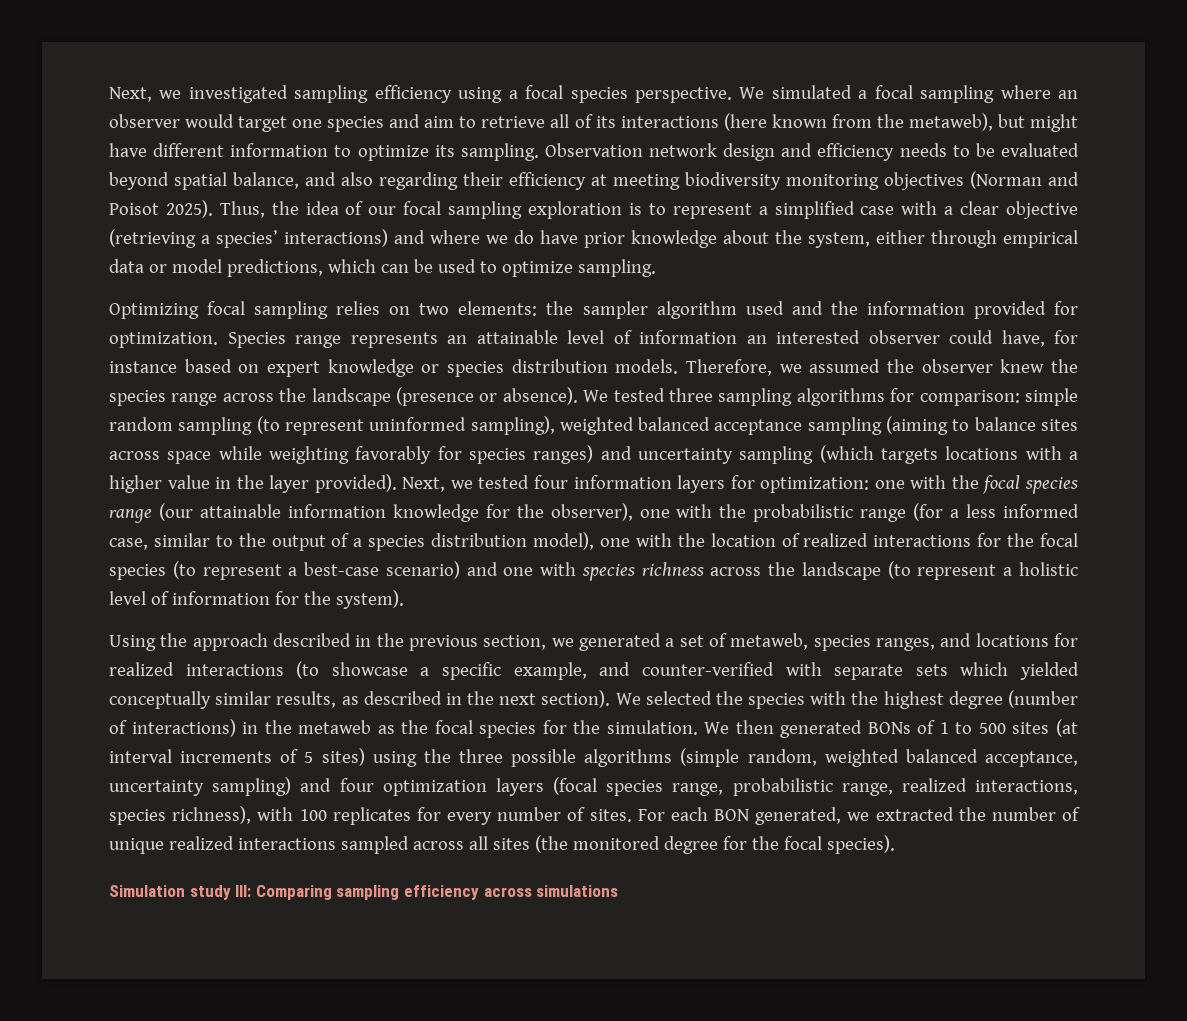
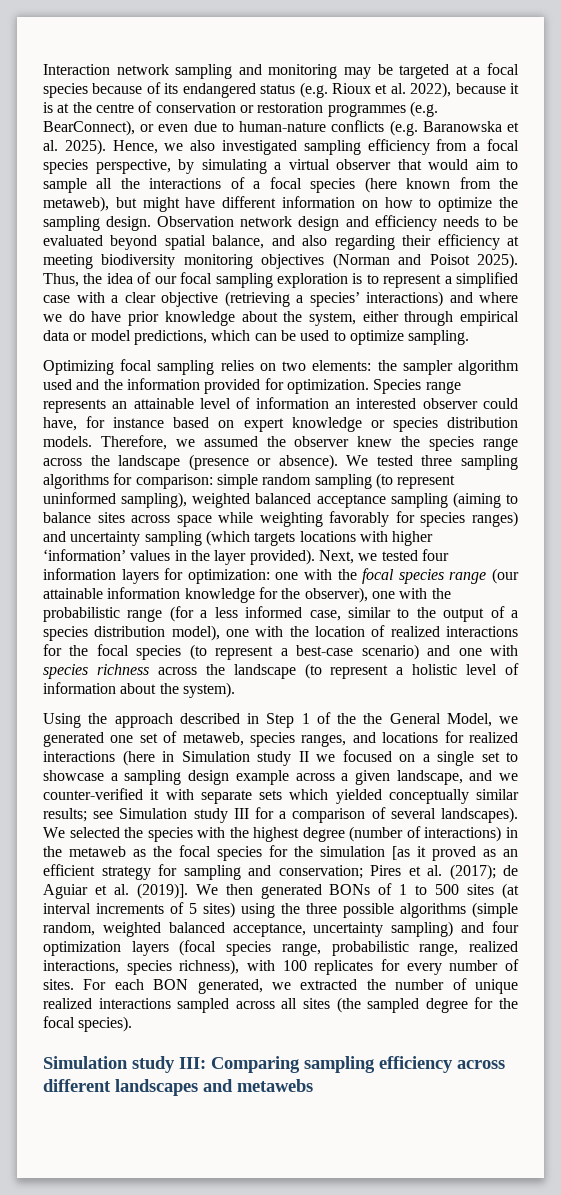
[109,87,182,102] Next, we -> [43,63,520,79] [43,82,520,98] [43,101,438,117] [43,120,519,136] [43,139,216,155] Interaction network sampling and monitoring may be targeted at a focal species because of its endangered status (e.g. Rioux et al. 2022), because it is at the centre of conservation or restoration programmes (e.g. BearConnect), or even due to human-nature conflicts (e.g. Baranowska et al. 2025). Hence, we also
[458,85,1078,103] [109,114,719,132] using a focal species perspective. We simulated a focal sampling where an observer would target one species and aim to retrieve all of its interactions -> [436,139,519,151] [43,159,518,174] [43,177,356,193] from a focal species perspective, by simulating a virtual observer that would aim to sample all the interactions of a focal species
[334,143,539,161] to optimize its sampling. -> [361,197,518,212] [43,216,152,231] on how to optimize the sampling design.
[1069,451,1079,460] [109,475,210,493] a higher value -> [392,531,434,546] [43,549,171,561] higher ‘information’ values
[274,591,299,605] for -> [120,683,157,694] about
[376,633,547,651] the previous section, -> [266,712,492,728] Step 1 of the the General Model,
[665,638,675,647] a -> [110,735,134,743] one
[296,661,774,680] (to showcase a specific example, and counter-verified -> [122,750,518,766] [43,770,518,785] [43,788,160,800] (here in Simulation study II we focused on a single set to showcase a sampling design example across a given landscape, and we counter-verified it
[276,690,611,708] results, as described in the next section). -> [43,807,518,823] results; see Simulation study III for a comparison of several landscapes).
[606,720,698,735] simulation. -> [320,846,518,861] [43,864,518,880] [43,883,188,899] simulation [as it proved as an efficient strategy for sampling and conservation; Pires et al. (2017); de Aguiar et al. (2019)].
[572,836,660,850] monitored -> [367,998,420,1013] sampled
[536,885,619,897] simulations -> [43,1079,313,1096] different landscapes and metawebs

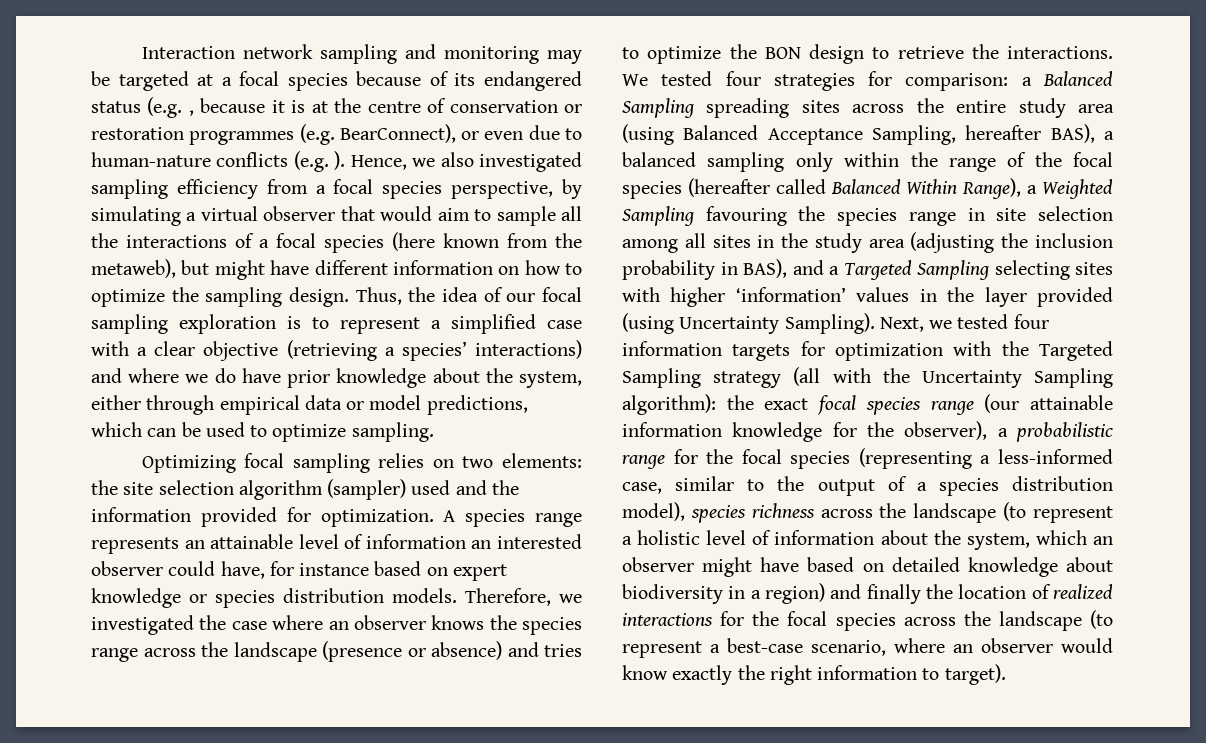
[331,82,452,98] Rioux et al. 2022), -> [188,110,194,116] ,
[422,121,519,132] [43,139,106,155] Baranowska et al. 2025). -> [334,151,346,170] ).
[157,215,518,231] [43,234,519,250] [43,253,518,269] Observation network design and efficiency needs to be evaluated beyond spatial balance, and also regarding their efficiency at meeting biodiversity monitoring objectives (Norman and Poisot 2025). -> (349, 297) none
[402,360,519,375] sampler algorithm -> [123,479,407,500] site selection algorithm (sampler)
[373,379,422,394] Species -> [443,509,526,527] A species
[203,436,393,447] assumed the observer knew -> [91,615,485,635] investigated the case where an observer knows
[278,454,518,470] [43,473,456,489] [43,492,519,508] [43,511,518,527] [43,530,356,546] absence). We tested three sampling algorithms for comparison: simple random sampling (to represent uninformed sampling), weighted balanced acceptance sampling (aiming to balance sites across space while weighting favorably for species ranges) and uncertainty sampling (which targets locations -> [431,641,582,660] [622,44,1113,64] [622,71,1113,91] [622,98,1114,118] [622,124,1114,145] [622,152,1113,172] [622,178,1113,199] [622,206,1113,226] [622,232,1113,253] [622,259,1113,280] absence) and tries to optimize the BON design to retrieve the interactions. We tested four strategies for comparison: a Balanced Sampling spreading sites across the entire study area (using Balanced Acceptance Sampling, hereafter BAS), a balanced sampling only within the range of the focal species (hereafter called Balanced Within Range), a Weighted Sampling favouring the species range in site selection among all sites in the study area (adjusting the inclusion probability in BAS), and a Targeted Sampling selecting sites
[249,549,315,565] provided). -> [1037,287,1113,307] [622,313,875,334] provided (using Uncertainty Sampling).
[121,568,357,584] layers for optimization: one with the -> [732,341,1113,361] [622,367,1113,388] [622,394,809,415] targets for optimization with the Targeted Sampling strategy (all with the Uncertainty Sampling algorithm): the exact
[371,588,451,599] [43,606,303,622] one with the probabilistic range (for a less informed -> [997,422,1114,442] [622,448,1113,469] a probabilistic range for the focal species (representing a less-informed
[226,625,518,637] [43,644,518,660] one with the location of realized interactions for the focal species (to represent a best-case scenario) and one with -> (685, 511) none
[182,682,235,698] [43,712,518,728] [43,731,518,747] [43,750,518,766] [43,770,518,785] [43,788,519,804] [43,807,518,823] [43,826,519,842] [43,845,518,861] [43,864,518,880] [43,883,519,899] [43,902,518,918] [43,921,519,937] [43,940,518,956] [43,959,519,975] [43,978,518,994] [43,997,519,1013] [43,1016,133,1032] [43,1056,505,1073] [43,1079,313,1096] system). // Using the approach described in Step 1 of the the General Model, we generated one set of metaweb, species ranges, and locations for realized interactions (here in Simulation study II we focused on a single set to showcase a sampling design example across a given landscape, and we counter-verified it with separate sets which yielded conceptually similar results; see Simulation study III for a comparison of several landscapes). We selected the species with the highest degree (number of interactions) in the metaweb as the focal species for the simulation [as it proved as an efficient strategy for sampling and conservation; Pires et al. (2017); de Aguiar et al. (2019)]. We then generated BONs of 1 to 500 sites (at interval increments of 5 sites) using the three possible algorithms (simple random, weighted balanced acceptance, uncertainty sampling) and four optimization layers (focal species range, probabilistic range, realized interactions, species richness), with 100 replicates for every number of sites. For each BON generated, we extracted the number of unique realized interactions sampled across all sites (the sampled degree for the focal species). // Simulation study III: Comparing sampling efficiency across different landscapes and metawebs -> [966,530,1113,550] [622,557,1113,577] [622,583,1113,604] [622,610,1113,631] [622,638,1113,658] [622,664,1006,685] system, which an observer might have based on detailed knowledge about biodiversity in a region) and finally the location of realized interactions for the focal species across the landscape (to represent a best-case scenario, where an observer would know exactly the right information to target).

